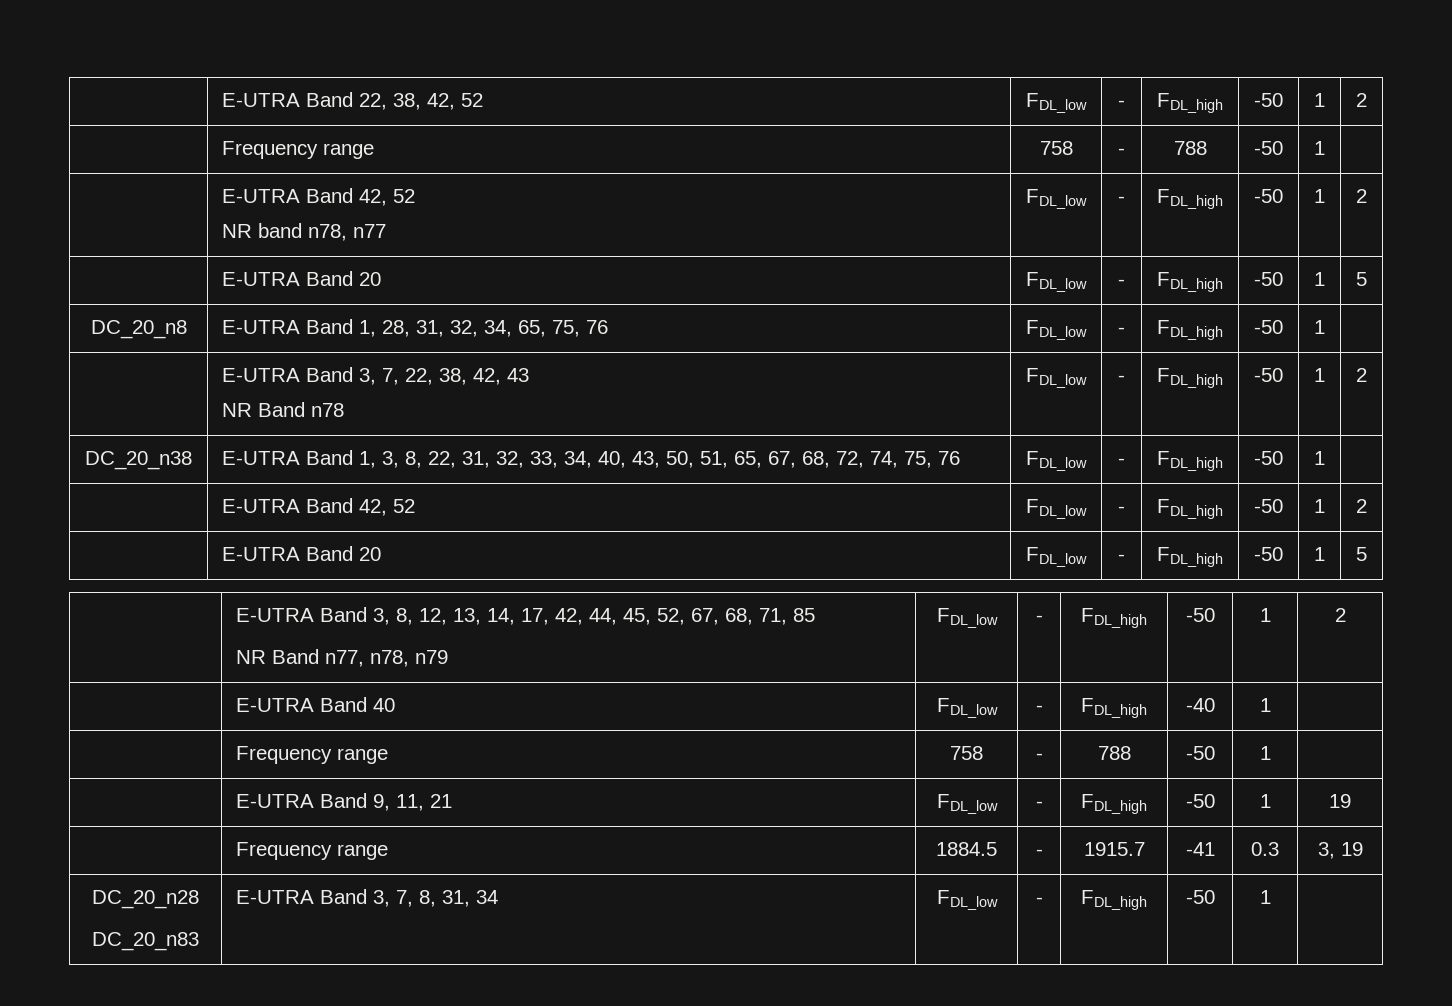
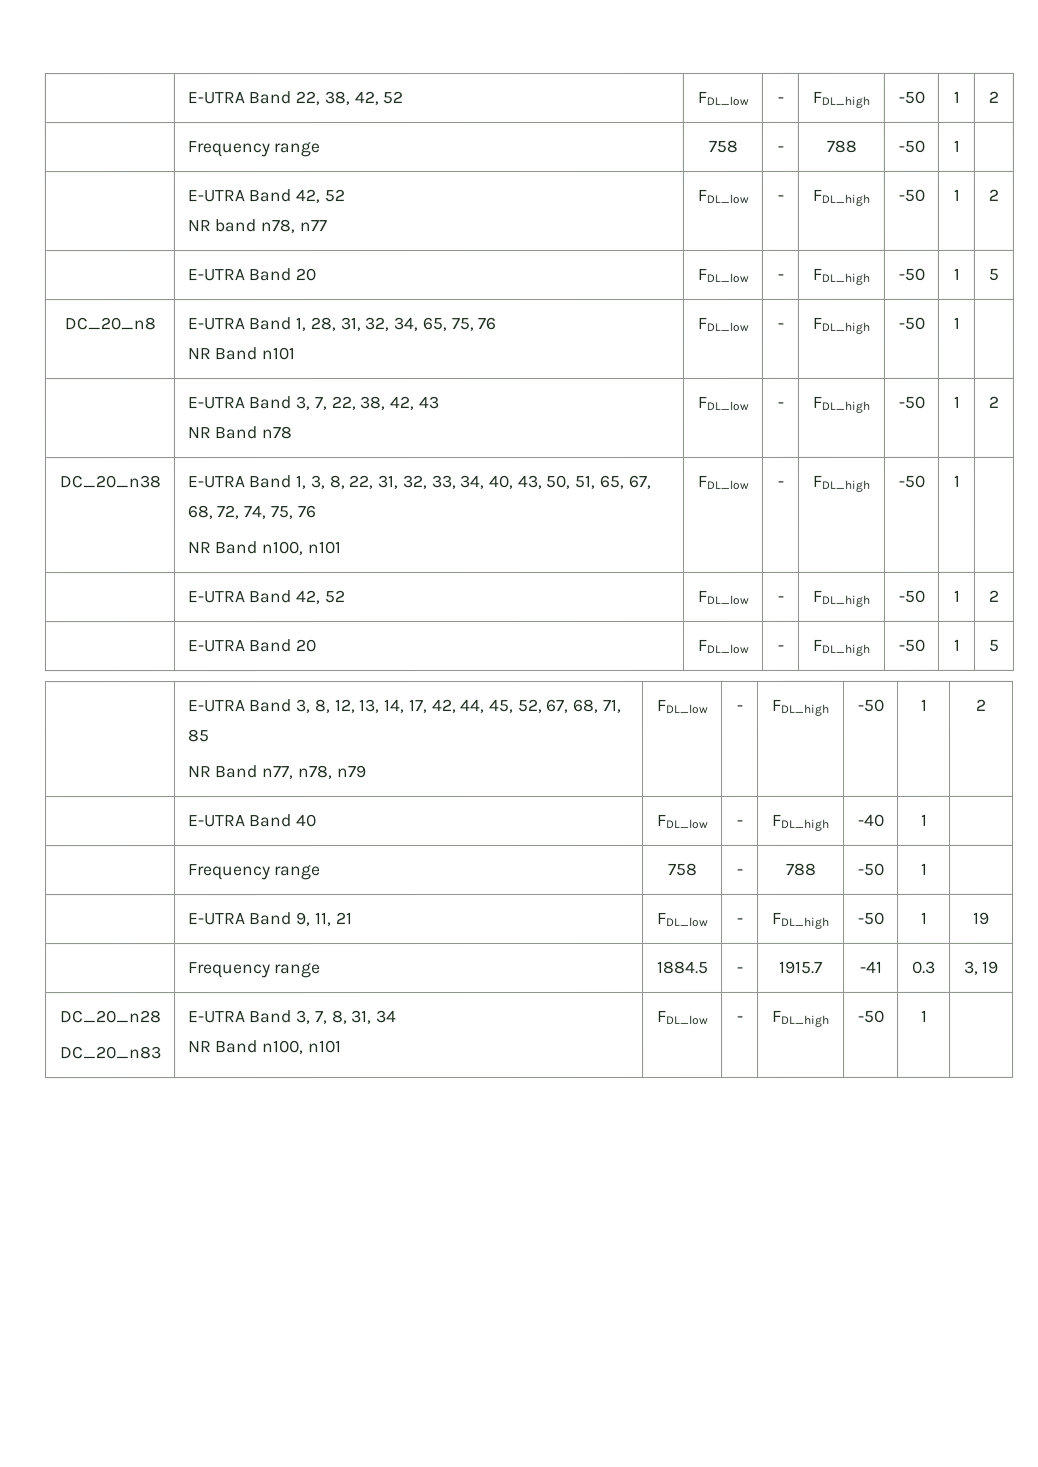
(608, 327) none -> [186,347,296,361] // NR Band n101
(960, 458) none -> [186,541,341,556] // NR Band n100, n101
(498, 897) none -> [187,1040,342,1055] // NR Band n100, n101

